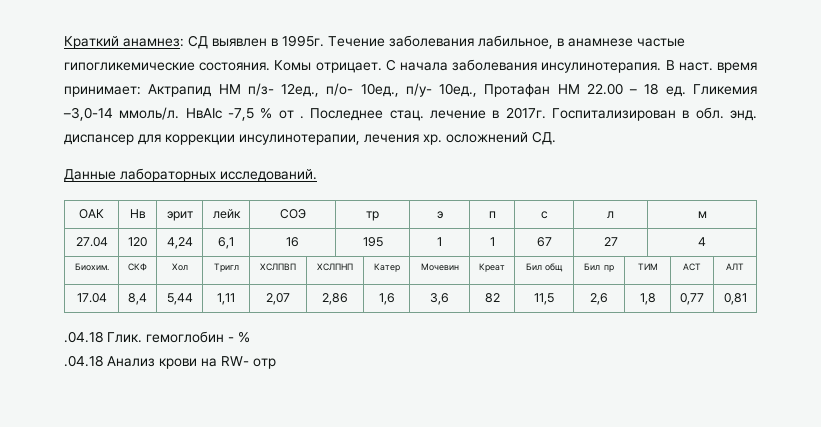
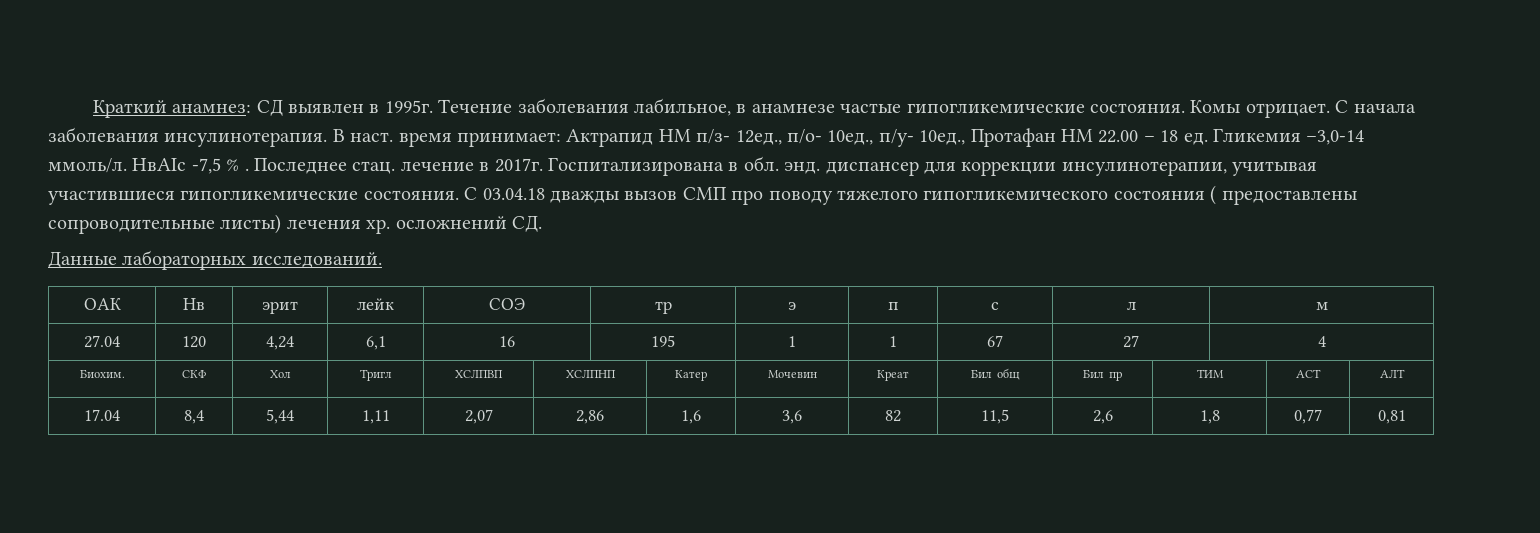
[278,110,294,119] от -> (240, 165) none
[552,108,676,121] Госпитализирован -> [547,157,724,176] Госпитализирована
(360, 139) none -> [1232,161,1318,176] [48,185,1357,205] [48,214,282,234] учитывая участившиеся гипогликемические состояния. С 03.04.18 дважды вызов СМП про поводу тяжелого гипогликемического состояния ( предоставлены сопроводительные листы)
[64,331,250,343] [64,355,276,369] // .04.18 Глик. гемоглобин - % // .04.18 Анализ крови на RW- отр -> (1406, 417) none

